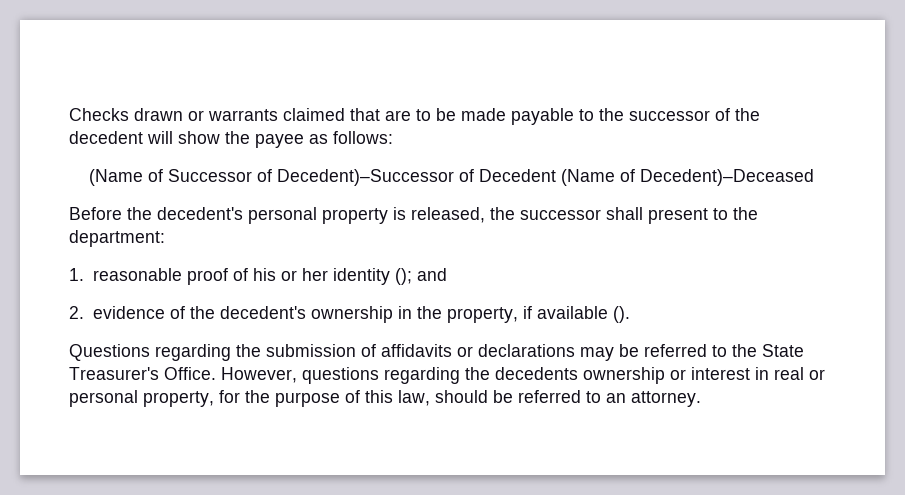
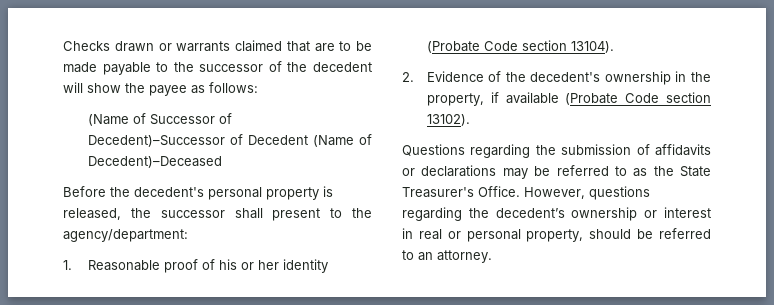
[69,230,165,247] department: -> [63,229,188,242] agency/department:
[92,268,182,281] reasonable -> [87,260,160,271] Reasonable
[394,268,447,285] (); and -> [426,40,614,53] (Probate Code section 13104).
[92,306,165,319] evidence -> [426,71,484,82] Evidence
[612,306,630,323] (). -> [565,92,711,105] [426,114,470,126] (Probate Code section 13102).
(727, 351) none -> [633,168,648,177] as
[495,367,578,380] decedents -> [495,208,565,218] decedent’s
[219,390,430,407] for the purpose of this law, -> (584, 235) none

